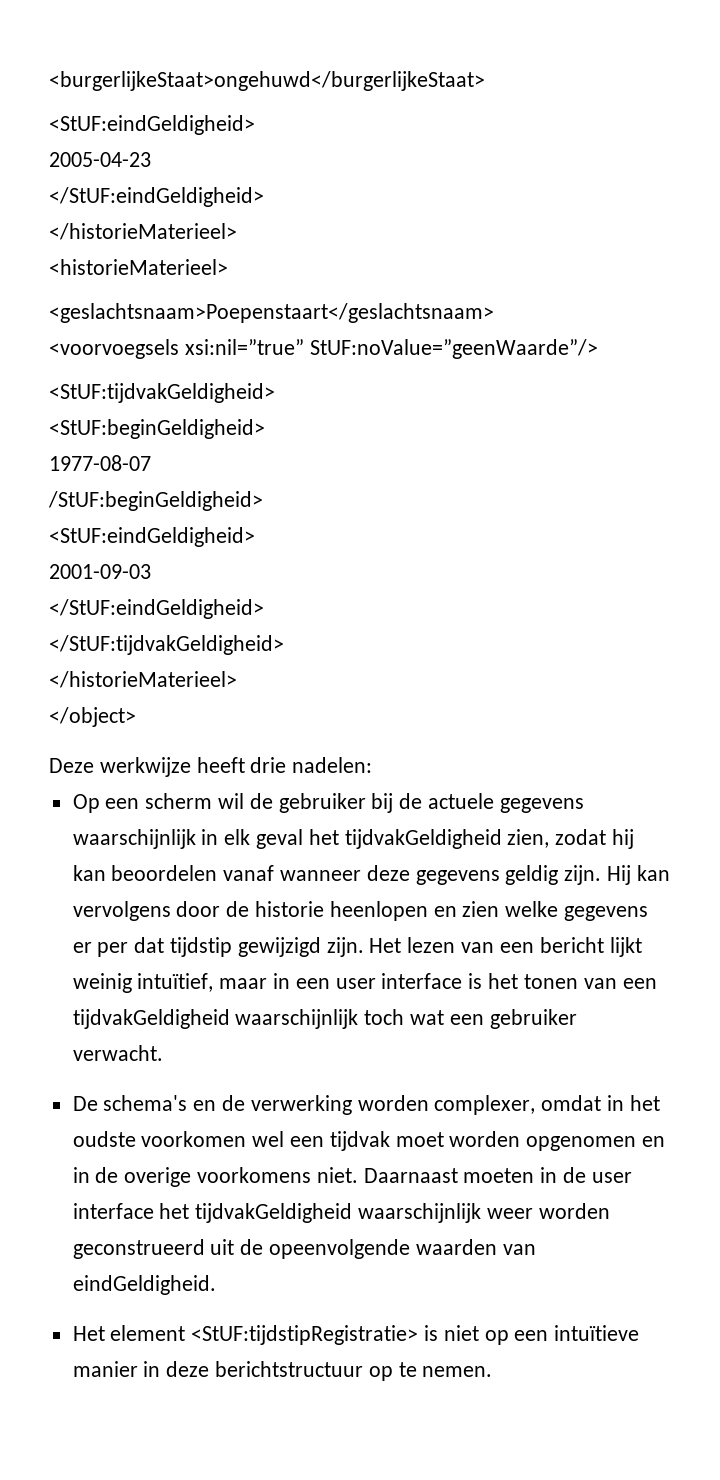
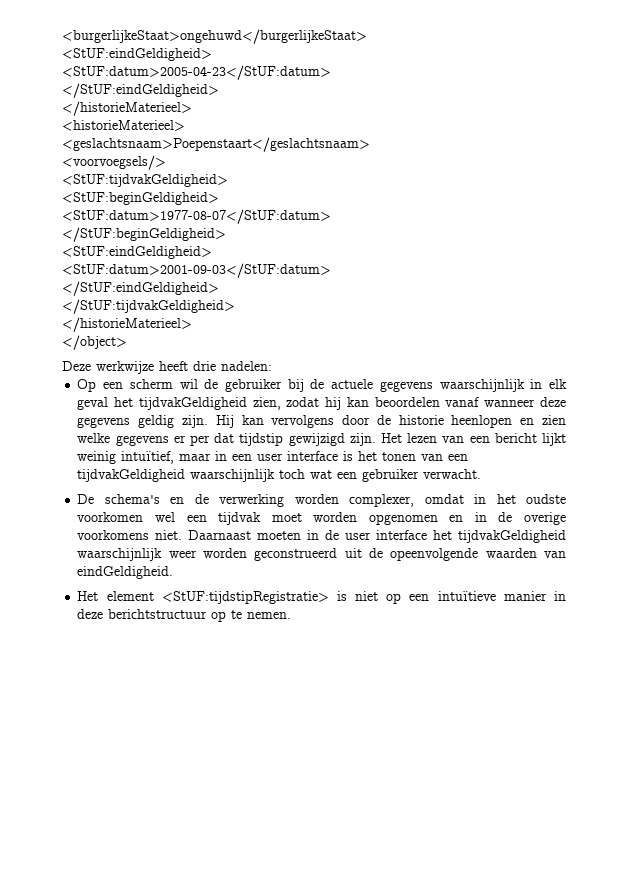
[49,152,151,167] 2005-04-23 -> [62,65,331,80] <StUF:datum>2005-04-23</StUF:datum>
[49,339,598,359] <voorvoegsels xsi:nil=”true” StUF:noValue=”geenWaarde”/> -> [62,155,166,170] <voorvoegsels/>
[49,455,151,471] [48,491,263,511] [49,527,255,547] [49,564,151,579] 1977-08-07 // /StUF:beginGeldigheid> // <StUF:eindGeldigheid> // 2001-09-03 -> [62,209,331,224] [62,227,226,242] [62,246,212,259] [62,263,331,278] <StUF:datum>1977-08-07</StUF:datum> // </StUF:beginGeldigheid> // <StUF:eindGeldigheid> // <StUF:datum>2001-09-03</StUF:datum>

